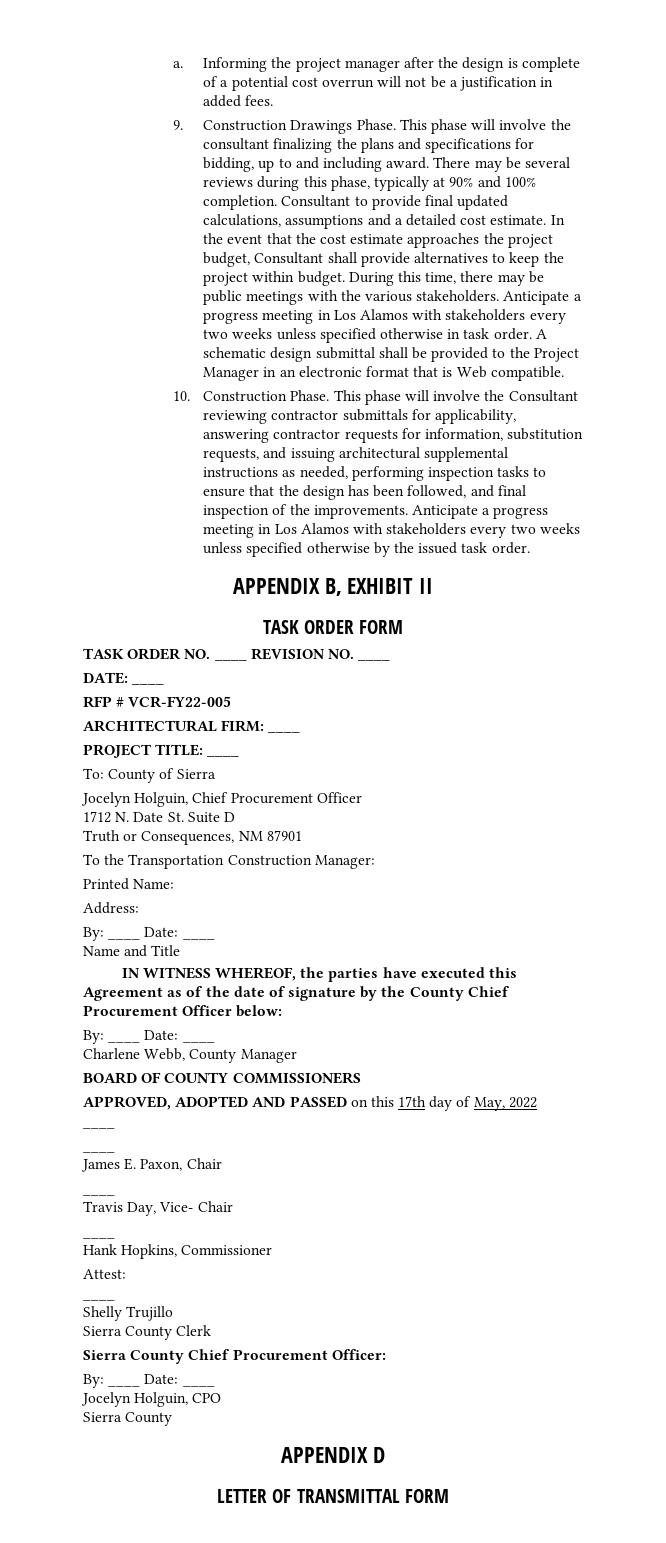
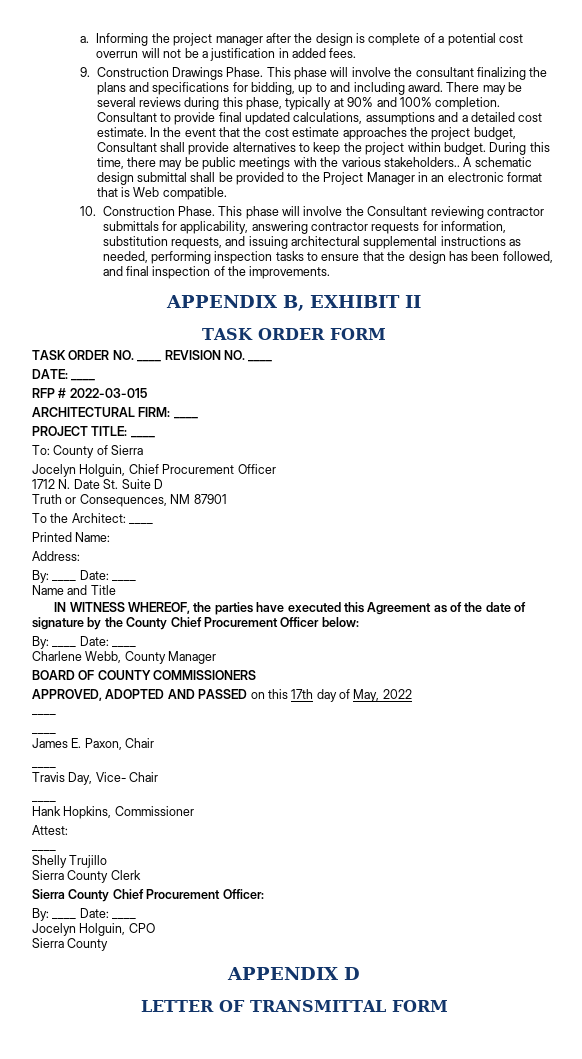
[416,290,582,305] [203,309,566,324] [203,328,532,343] stakeholders. Anticipate a progress meeting in Los Alamos with stakeholders every two weeks unless specified otherwise in task order. -> [383,157,460,167] stakeholders..
[412,505,549,519] [203,523,580,538] [203,542,530,557] Anticipate a progress meeting in Los Alamos with stakeholders every two weeks unless specified otherwise by the issued task order. -> (331, 272) none
[128,696,232,708] VCR-FY22-005 -> [69,388,147,398] 2022-03-015
[128,854,375,869] Transportation Construction Manager: -> [71,513,126,523] [129,523,154,524] Architect: ____

